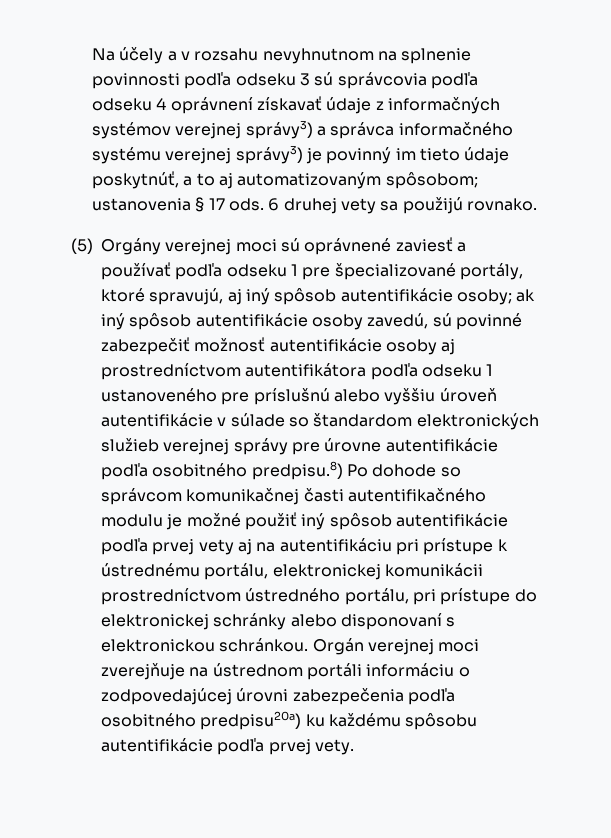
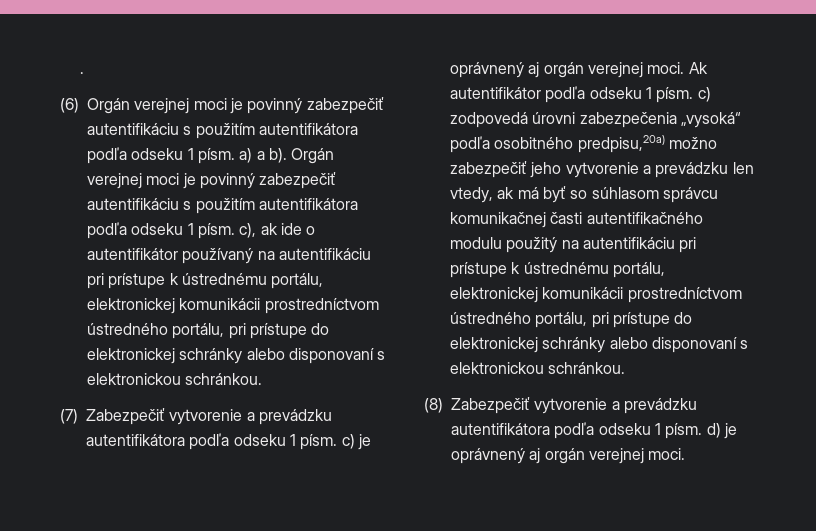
[92,47,472,64] [92,72,479,89] [92,96,501,114] [92,120,513,139] [92,145,510,164] [92,171,478,189] [92,197,537,214] [71,237,466,255] [101,262,523,280] [101,288,536,305] [101,313,522,330] [101,337,456,355] [101,363,494,380] [101,388,497,405] [101,413,539,430] [101,438,498,455] [101,461,461,480] [101,488,486,505] [101,512,508,530] [101,538,252,555] Na účely a v rozsahu nevyhnutnom na splnenie povinnosti podľa odseku 3 sú správcovia podľa odseku 4 oprávnení získavať údaje z informačných systémov verejnej správy3) a správca informačného systému verejnej správy3) je povinný im tieto údaje poskytnúť, a to aj automatizovaným spôsobom; ustanovenia § 17 ods. 6 druhej vety sa použijú rovnako. // (5) Orgány verejnej moci sú oprávnené zaviesť a používať podľa odseku 1 pre špecializované portály, ktoré spravujú, aj iný spôsob autentifikácie osoby; ak iný spôsob autentifikácie osoby zavedú, sú povinné zabezpečiť možnosť autentifikácie osoby aj prostredníctvom autentifikátora podľa odseku 1 ustanoveného pre príslušnú alebo vyššiu úroveň autentifikácie v súlade so štandardom elektronických služieb verejnej správy pre úrovne autentifikácie podľa osobitného predpisu.8) Po dohode so správcom komunikačnej časti autentifikačného modulu je možné použiť iný spôsob autentifikácie podľa prvej vety aj -> [80,72,85,74] [60,97,384,114] [87,123,358,139] [87,147,335,164] [87,172,337,189] [87,198,358,214] [87,222,316,239] [87,248,254,264] . // (6) Orgán verejnej moci je povinný zabezpečiť autentifikáciu s použitím autentifikátora podľa odseku 1 písm. a) a b). Orgán verejnej moci je povinný zabezpečiť autentifikáciu s použitím autentifikátora podľa odseku 1 písm. c), ak ide o autentifikátor používaný
[312,638,480,655] [101,663,470,680] [101,688,232,705] Orgán verejnej moci zverejňuje na ústrednom portáli informáciu o zodpovedajúcej -> [60,408,332,425] [86,433,371,450] [450,62,708,78] [450,86,711,103] [450,112,528,128] // (7) Zabezpečiť vytvorenie a prevádzku autentifikátora podľa odseku 1 písm. c) je oprávnený aj orgán verejnej moci. Ak autentifikátor podľa odseku 1 písm. c) zodpovedá
[407,688,455,705] [101,711,478,730] [101,738,354,755] podľa osobitného predpisu20a) ku každému spôsobu autentifikácie podľa prvej vety. -> [680,112,741,128] [450,135,717,153] [450,161,754,178] [450,186,718,203] [450,212,703,228] [450,237,697,253] [450,262,665,278] [450,287,742,303] [450,312,693,328] [450,337,749,353] [450,362,626,374] [424,397,697,414] [451,422,737,439] [451,448,686,464] „vysoká“ podľa osobitného predpisu,20a) možno zabezpečiť jeho vytvorenie a prevádzku len vtedy, ak má byť so súhlasom správcu komunikačnej časti autentifikačného modulu použitý na autentifikáciu pri prístupe k ústrednému portálu, elektronickej komunikácii prostredníctvom ústredného portálu, pri prístupe do elektronickej schránky alebo disponovaní s elektronickou schránkou. // (8) Zabezpečiť vytvorenie a prevádzku autentifikátora podľa odseku 1 písm. d) je oprávnený aj orgán verejnej moci.

